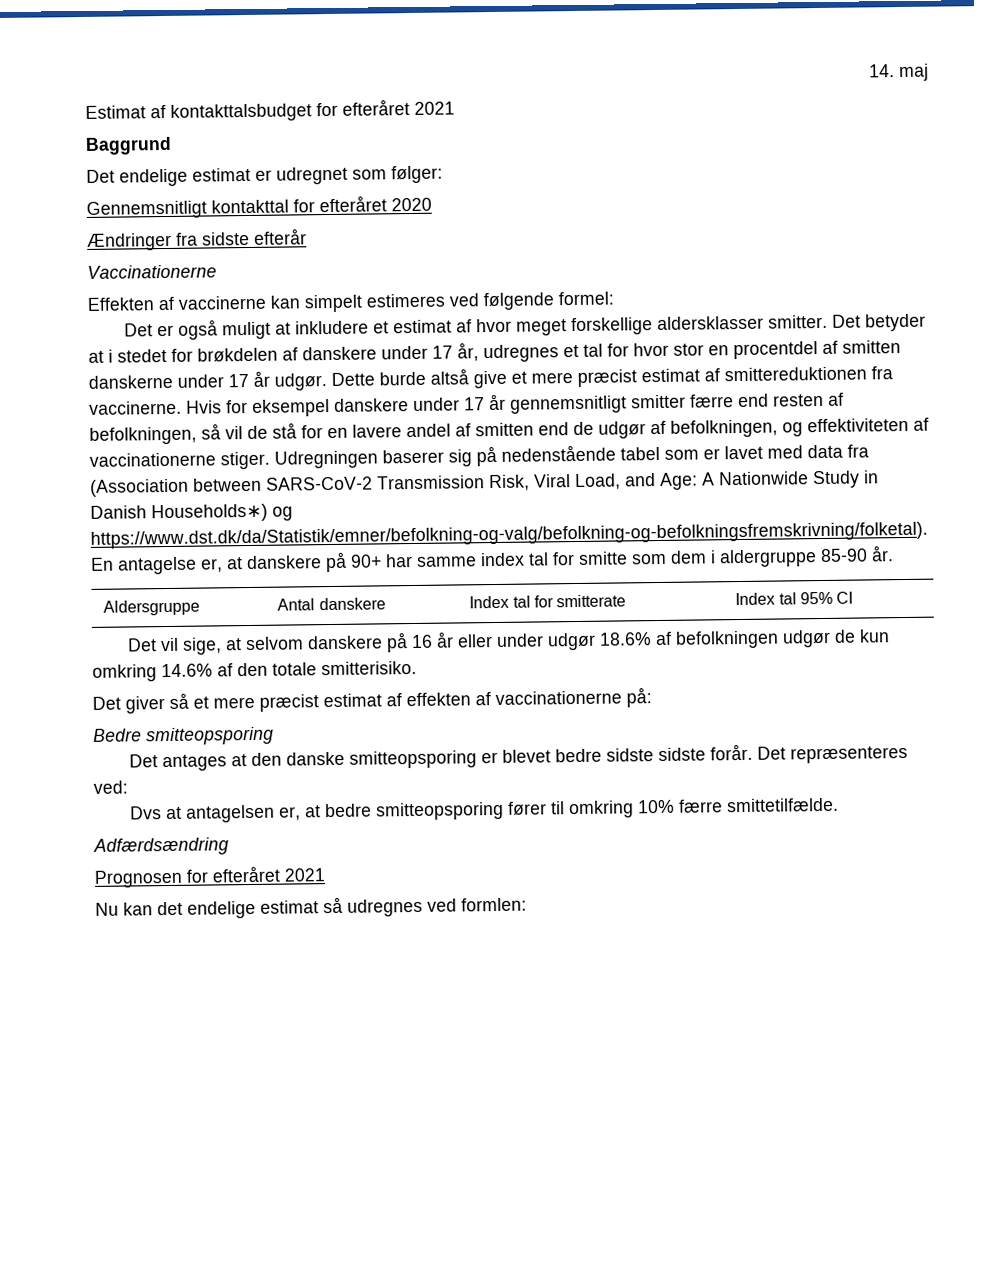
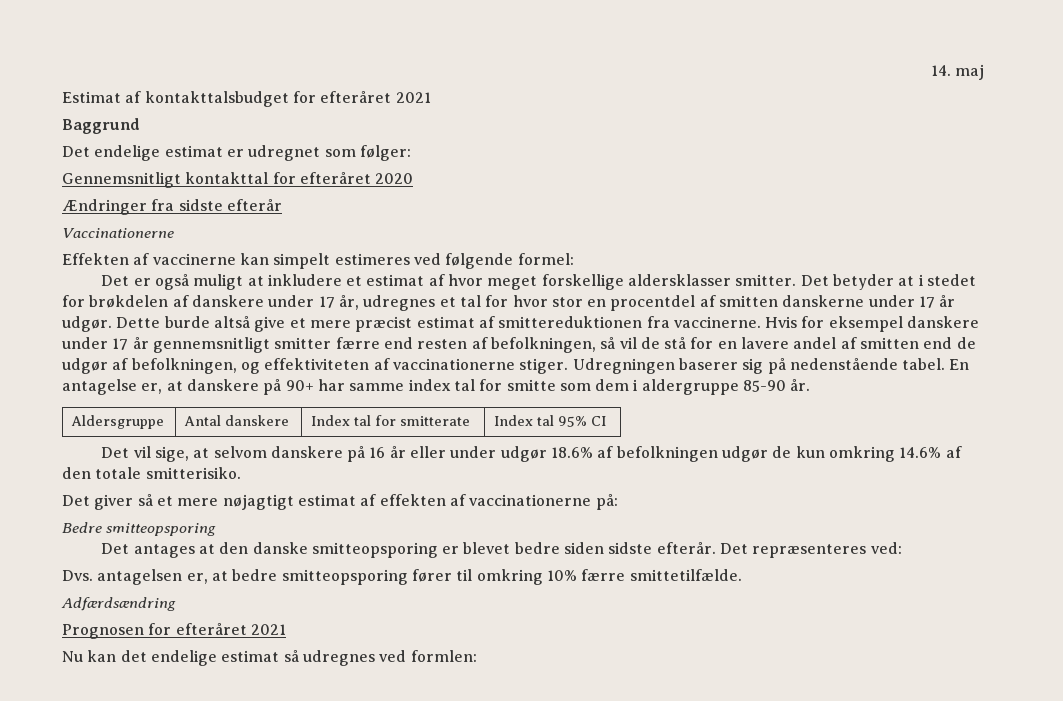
[620,444,869,461] [90,470,879,497] [90,503,293,523] [90,521,928,549] tabel som er lavet med data fra (Association between SARS-CoV-2 Transmission Risk, Viral Load, and Age: A Nationwide Study in Danish Households∗) og https://www.dst.dk/da/Statistik/emner/befolkning-og-valg/befolkning-og-befolkningsfremskrivning/folketal). -> [902,358,946,370] tabel.
[259,694,319,712] præcist -> [222,494,294,510] nøjagtigt
[606,743,754,762] sidste sidste forår. -> [564,542,716,554] siden sidste efterår.
[130,806,183,820] Dvs at -> [62,570,93,581] Dvs.

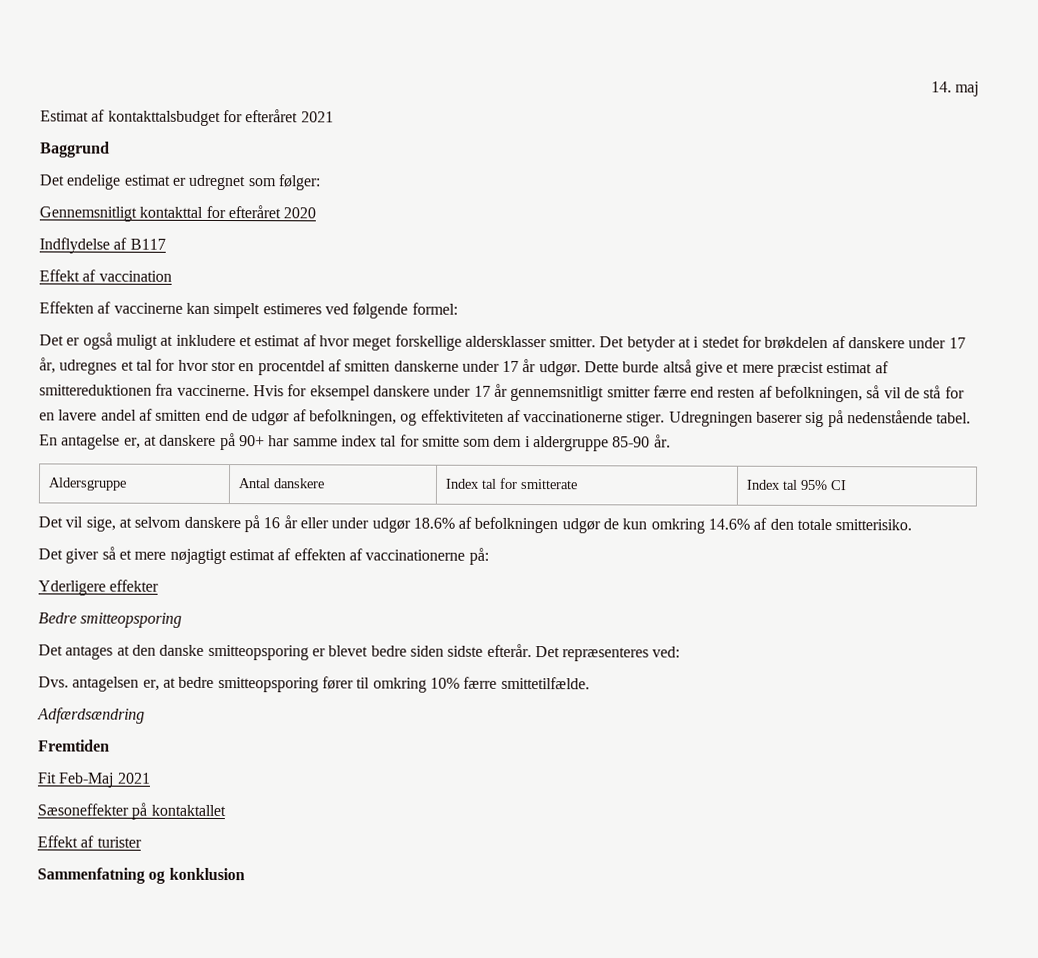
[62,199,282,215] [62,228,174,238] Ændringer fra sidste efterår // Vaccinationerne -> [39,237,166,254] [39,269,172,282] Indflydelse af B117 // Effekt af vaccination
(618, 502) none -> [38,579,160,596] // Yderligere effekter
[62,623,286,639] [62,650,477,666] Prognosen for efteråret 2021 // Nu kan det endelige estimat så udregnes ved formlen: -> [38,739,110,752] [37,772,151,788] [37,802,226,820] [37,835,142,848] [37,867,245,884] Fremtiden // Fit Feb-Maj 2021 // Sæsoneffekter på kontaktallet // Effekt af turister // Sammenfatning og konklusion

